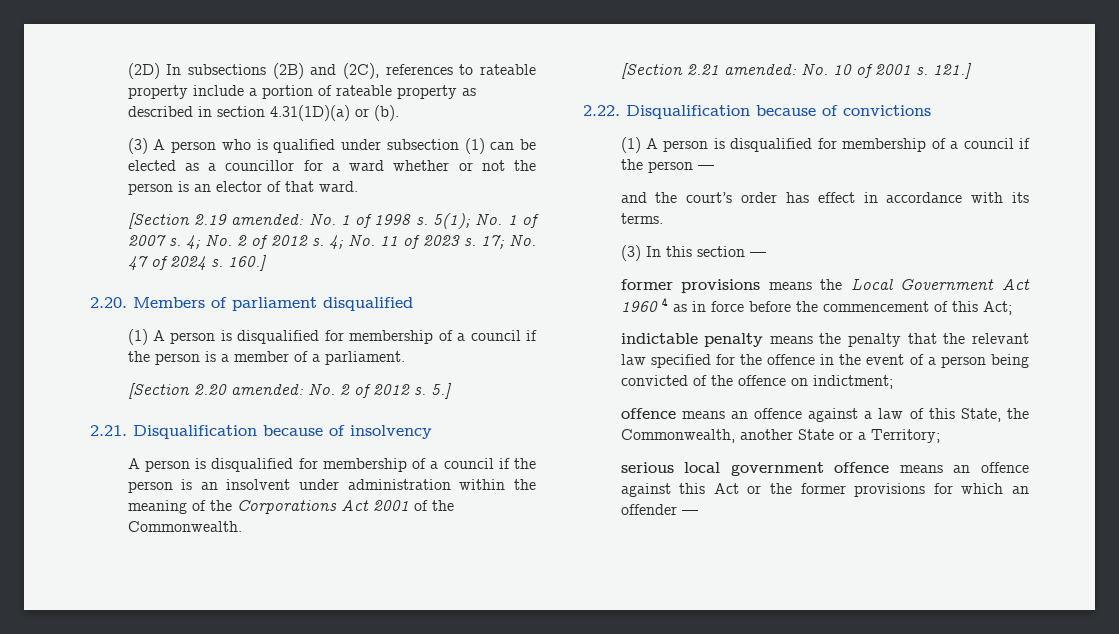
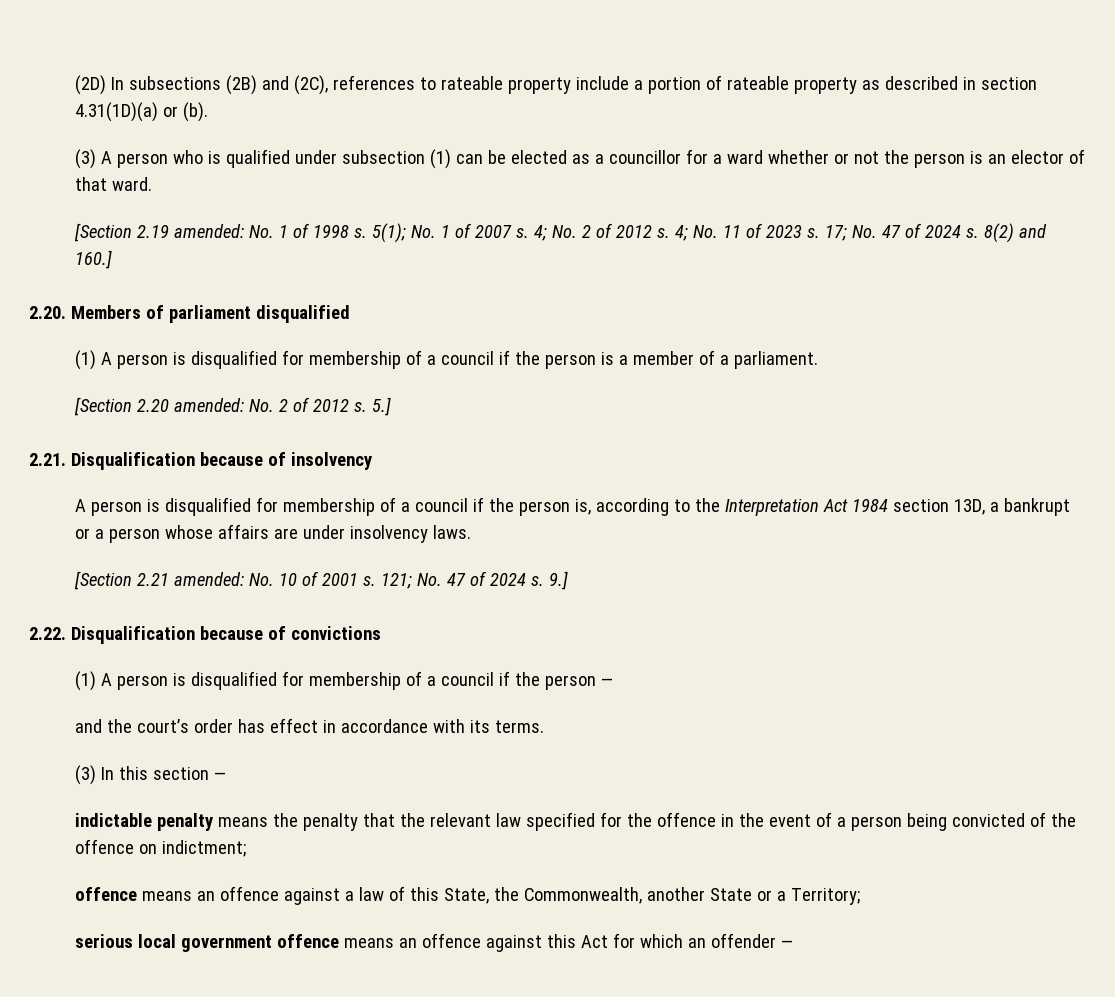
(223, 263) none -> [983,223,1047,243] 8(2) and
[181,479,536,490] [127,500,454,514] [127,521,242,532] is an insolvent under administration within the meaning of the Corporations Act 2001 of the Commonwealth. -> [575,498,1071,516] [75,524,472,543] is, according to the Interpretation Act 1984 section 13D, a bankrupt or a person whose affairs are under insolvency laws.
[932,63,972,79] 121.] -> [381,571,569,590] 121; No. 47 of 2024 s. 9.]
[620,278,1030,293] [620,297,1012,315] // former provisions means the Local Government Act 1960 4 as in force before the commencement of this Act; -> (227, 776) none
[747,483,926,497] or the former provisions -> (609, 941) none

